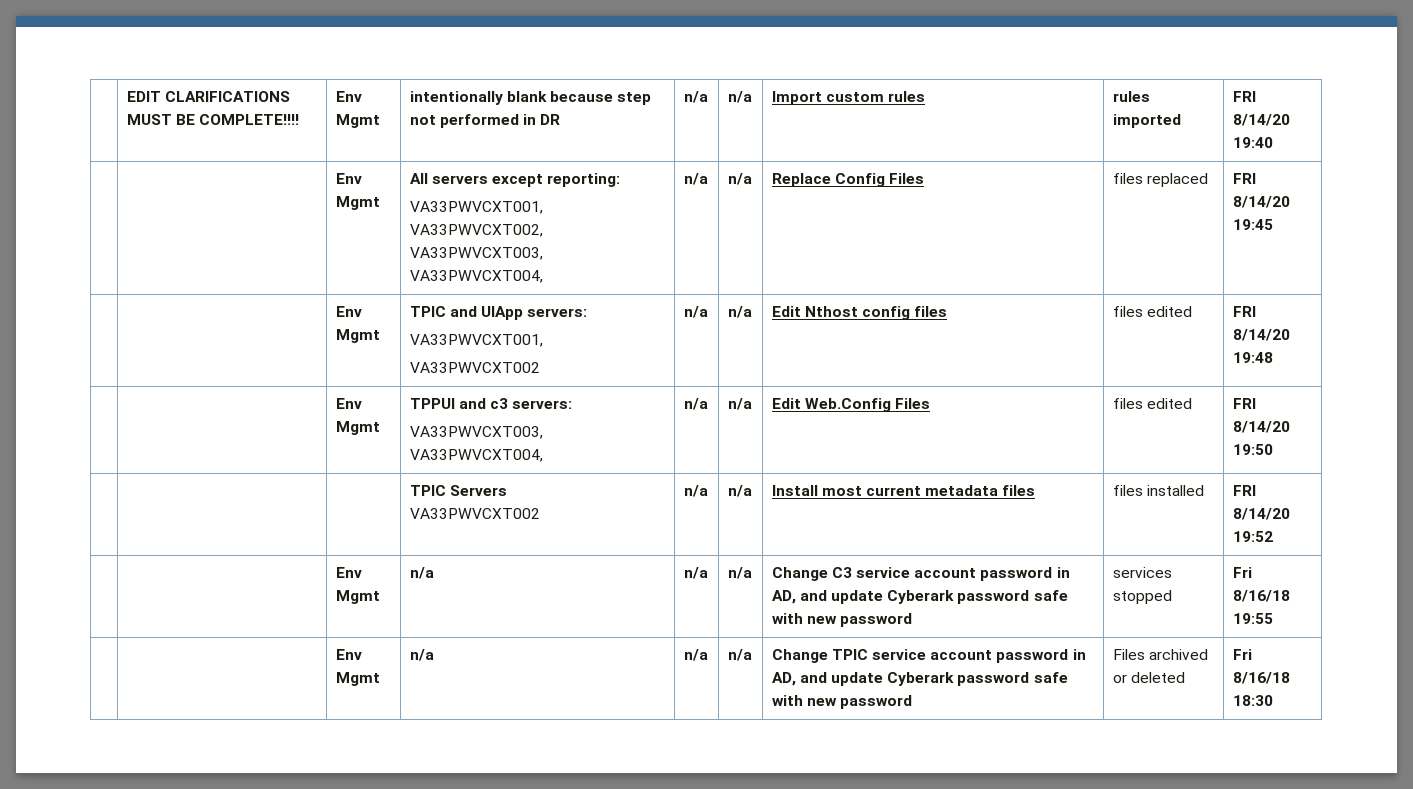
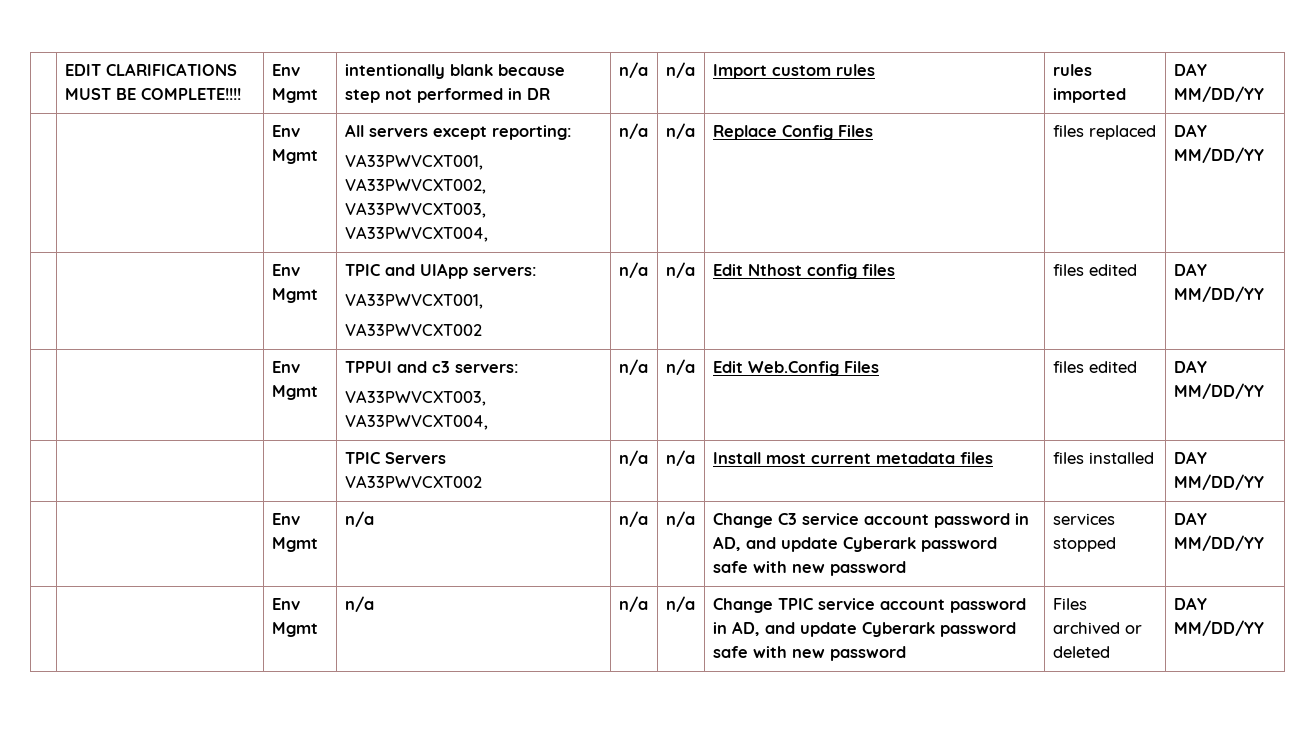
[1232,91,1256,102] [1232,114,1290,126] [1232,137,1273,148] FRI 8/14/20 19:40 -> [1173,63,1207,76] [1173,86,1264,102] DAY MM/DD/YY
[1232,173,1256,184] [1232,196,1290,208] [1232,219,1273,230] FRI 8/14/20 19:45 -> [1173,124,1207,137] [1173,147,1264,163] DAY MM/DD/YY
[1232,306,1256,317] [1232,329,1290,341] [1232,352,1273,363] FRI 8/14/20 19:48 -> [1173,263,1207,276] [1173,286,1264,302] DAY MM/DD/YY
[1232,398,1256,409] [1232,421,1290,433] [1232,444,1273,455] FRI 8/14/20 19:50 -> [1173,360,1207,373] [1173,383,1264,399] DAY MM/DD/YY
[1232,485,1256,496] [1232,508,1290,520] [1232,531,1273,542] FRI 8/14/20 19:52 -> [1173,451,1207,464] [1173,474,1264,490] DAY MM/DD/YY
[1232,567,1252,578] [1232,590,1290,602] [1232,613,1273,624] Fri 8/16/18 19:55 -> [1173,512,1207,525] [1173,535,1264,551] DAY MM/DD/YY
[1232,649,1252,660] [1232,672,1290,684] [1232,695,1273,706] Fri 8/16/18 18:30 -> [1173,597,1207,610] [1173,620,1264,636] DAY MM/DD/YY

